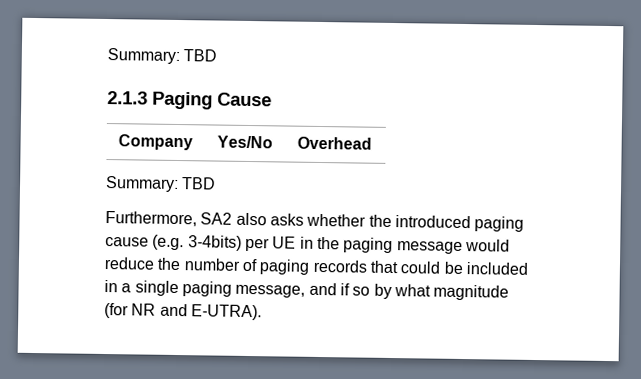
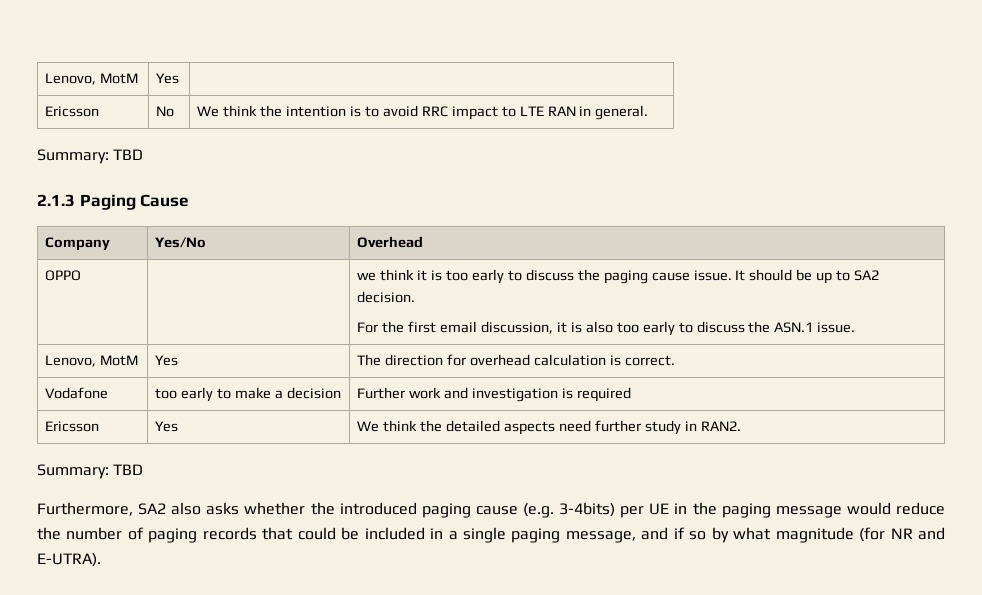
(107, 56) none -> [45,73,139,85] [156,73,180,84] [45,106,100,117] [156,106,175,117] [197,105,649,120] Lenovo, MotM | Yes | // Ericsson | No | We think the intention is to avoid RRC impact to LTE RAN in general. //
(373, 143) none -> [45,270,82,281] [357,269,879,284] [357,291,416,303] [357,321,856,336] [45,355,139,367] [155,355,179,366] [357,354,675,366] [45,387,109,399] [155,387,342,402] [357,387,632,402] [45,421,100,432] [155,421,179,432] [357,420,741,435] // OPPO | | we think it is too early to discuss the paging cause issue. It should be up to SA2 decision. // For the first email discussion, it is also too early to discuss the ASN.1 issue. // Lenovo, MotM | Yes | The direction for overhead calculation is correct. // Vodafone | too early to make a decision | Further work and investigation is required // Ericsson | Yes | We think the detailed aspects need further study in RAN2.

